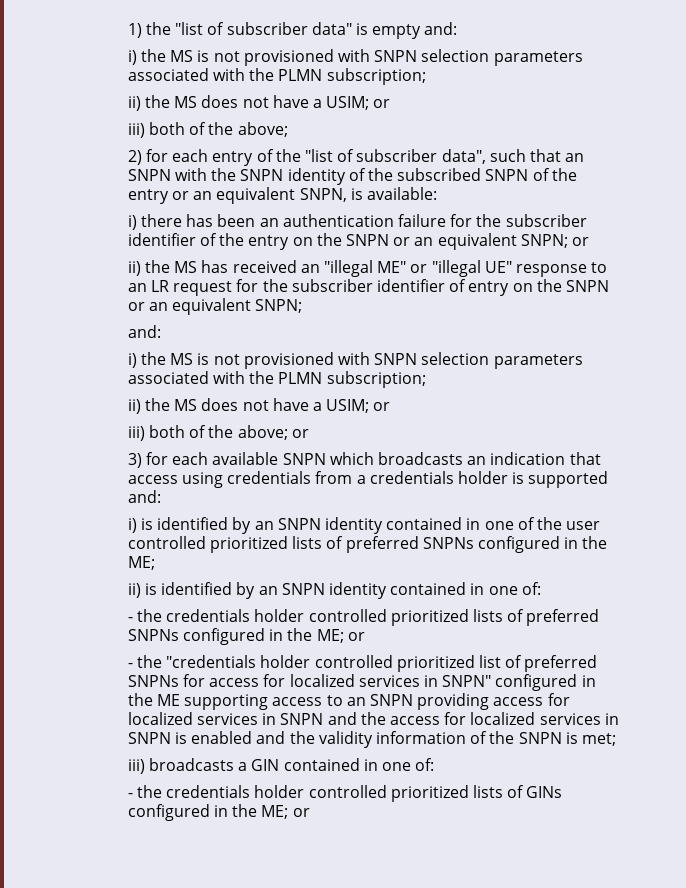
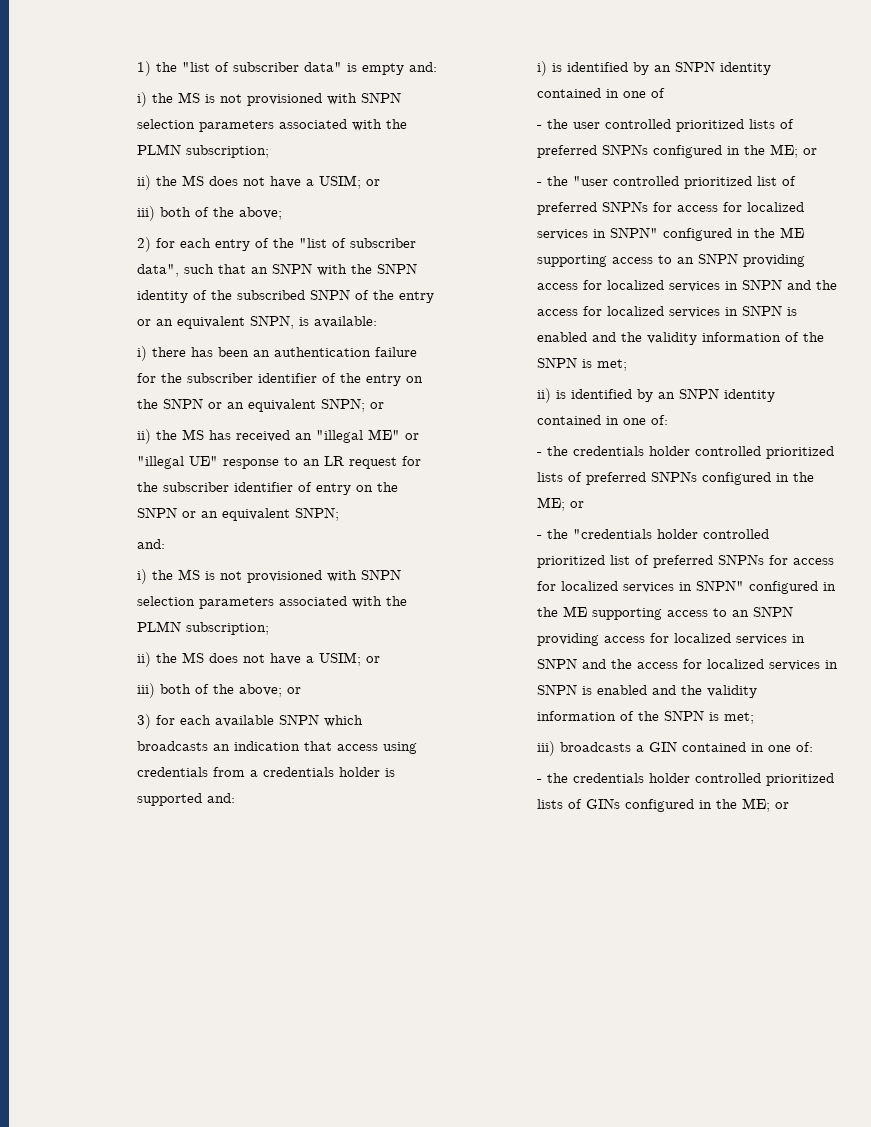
(535, 523) none -> [537,125,543,129] // -
(155, 563) none -> [803,148,818,155] [537,176,797,189] [537,201,805,215] [537,227,805,241] [537,253,806,267] [537,279,838,292] [537,305,798,318] [537,332,825,345] [537,357,628,371] or // - the "user controlled prioritized list of preferred SNPNs for access for localized services in SNPN" configured in the ME supporting access to an SNPN providing access for localized services in SNPN and the access for localized services in SNPN is enabled and the validity information of the SNPN is met;

